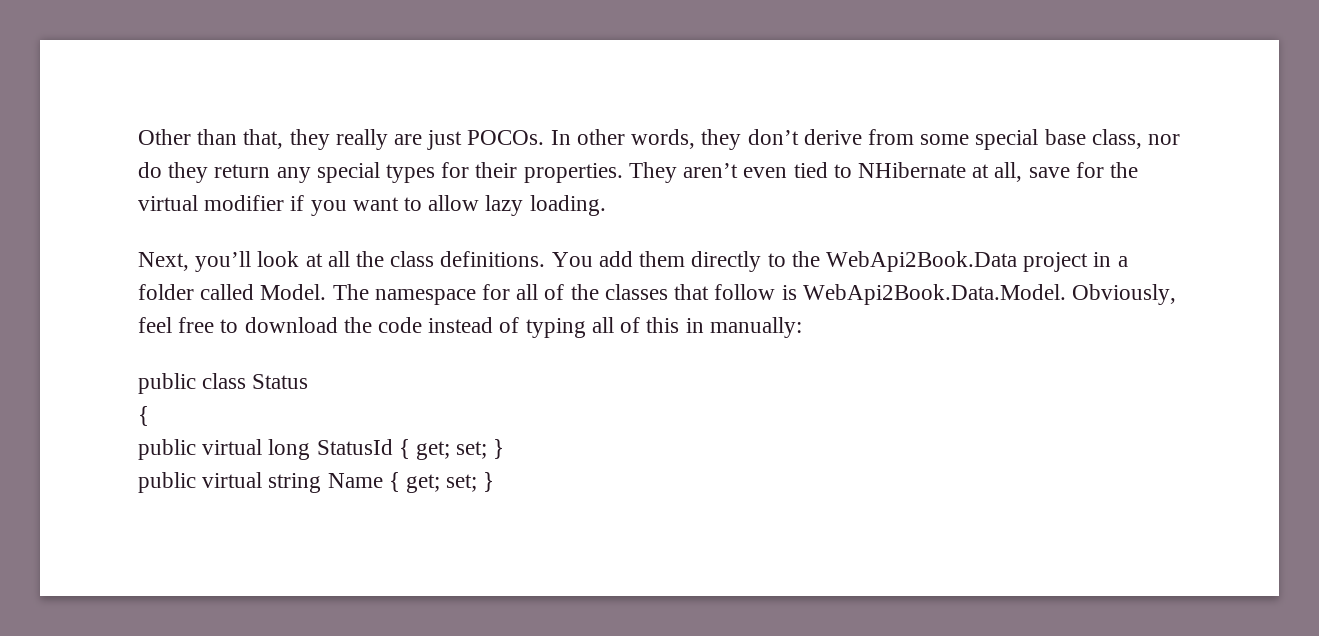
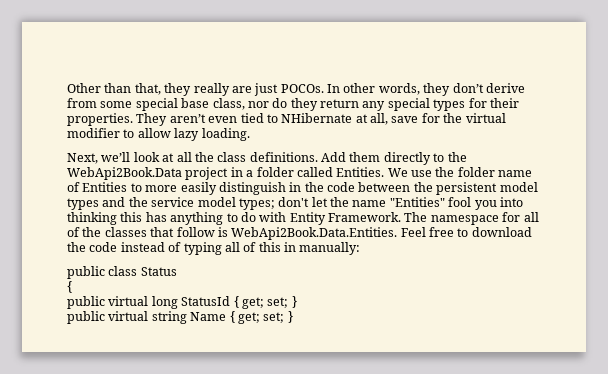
[290,195,399,216] if you want -> (120, 133) none
[195,251,252,272] you’ll -> [101,152,131,162] we’ll
[551,251,633,267] You add -> [321,152,346,162] Add
[260,284,327,300] Model. -> [336,167,533,177] [67,182,538,195] [67,197,523,210] [67,212,401,225] Entities. We use the folder name of Entities to more easily distinguish in the code between the persistent model types and the service model types; don't let the name "Entities" fool you into thinking this has anything to do with Entity Framework.
[802,284,1176,305] [138,317,172,333] WebApi2Book.Data.Model. Obviously, feel -> [231,227,426,240] WebApi2Book.Data.Entities. Feel

